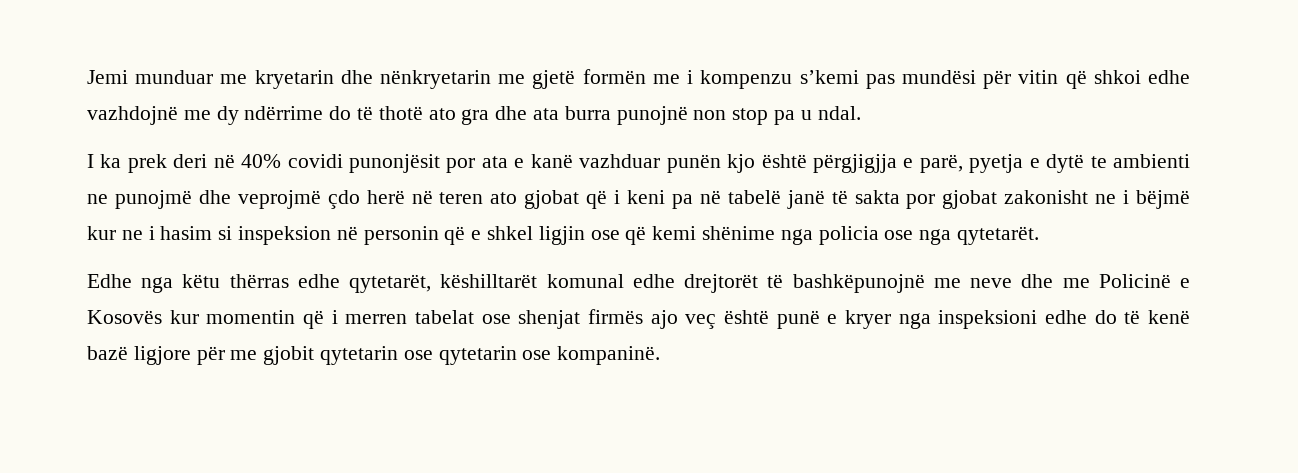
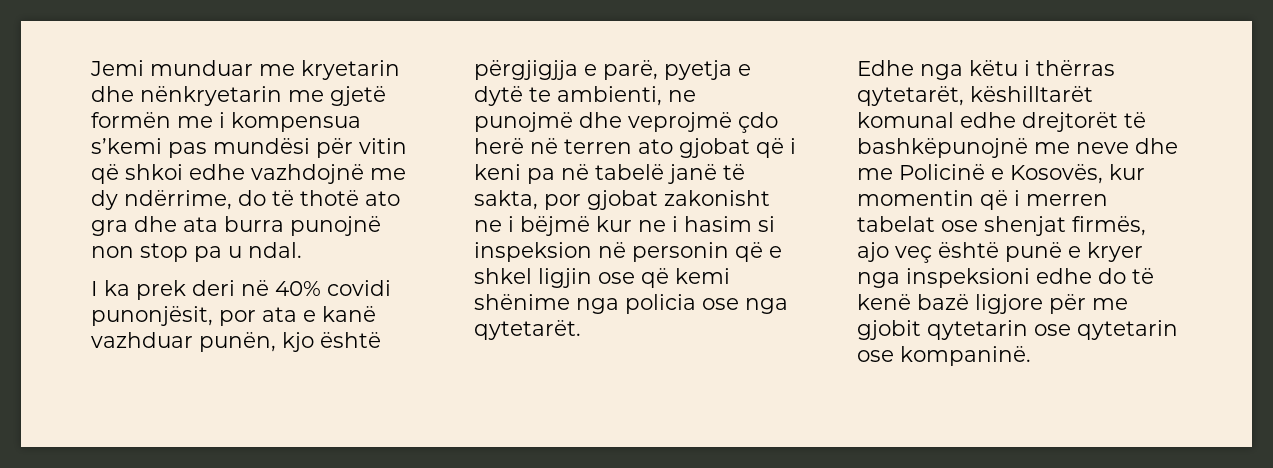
[700,70,793,89] kompenzu -> [231,112,361,132] kompensua
[244,106,324,120] ndërrime -> [124,190,232,210] ndërrime,
[349,154,441,173] punonjësit -> [91,306,213,326] punonjësit,
[666,154,721,173] punën -> [199,332,276,352] punën,
[1112,154,1190,168] ambienti -> [557,86,662,106] ambienti,
[439,192,484,204] teren -> [564,139,632,154] terren
[854,190,900,204] sakta -> [474,190,538,210] sakta,
[229,274,340,288] thërras edhe -> [1024,60,1115,76] i thërras
[87,310,162,324] Kosovës -> [1010,164,1103,184] Kosovës,
[588,309,643,324] firmës -> [1072,216,1146,236] firmës,

